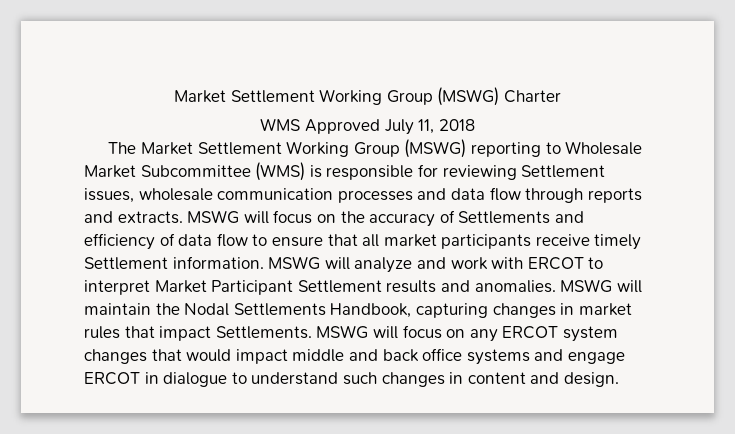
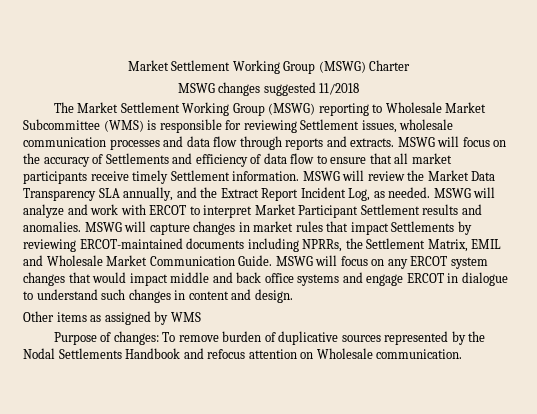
[260,118,475,135] WMS Approved July 11, 2018 -> [177,82,360,96] MSWG changes suggested 11/2018
(350, 263) none -> [367,170,496,181] [23,187,496,201] review the Market Data Transparency SLA annually, and the Extract Report Incident Log, as needed. MSWG will
[84,303,488,318] maintain the Nodal Settlements Handbook, capturing -> [149,223,190,235] capture
[215,326,312,339] Settlements. -> [391,221,472,235] [23,238,502,252] [23,255,273,266] Settlements by reviewing ERCOT-maintained documents including NPRRs, the Settlement Matrix, EMIL and Wholesale Market Communication Guide.
(619, 379) none -> [23,311,201,325] [53,331,486,345] [23,348,463,359] // Other items as assigned by WMS // Purpose of changes: To remove burden of duplicative sources represented by the Nodal Settlements Handbook and refocus attention on Wholesale communication.

